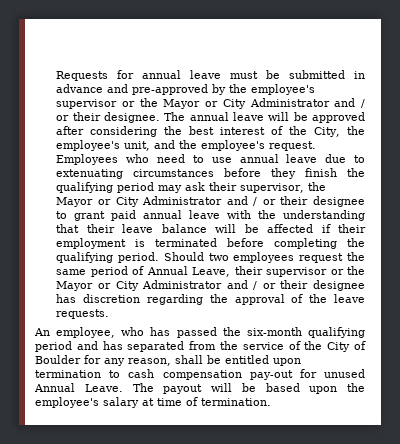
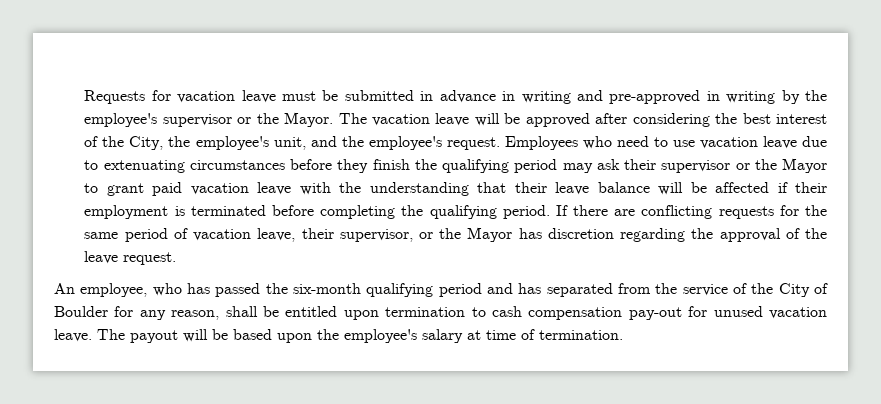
[142,70,182,79] annual -> [177,91,236,103] vacation
[107,84,209,95] and pre-approved -> [502,90,776,104] in writing and pre-approved in writing
[163,98,365,109] [56,112,229,123] Mayor or City Administrator and / or their designee. The annual -> [284,112,431,127] Mayor. The vacation
[239,154,279,163] annual -> [699,137,758,149] vacation
[240,182,327,193] [56,196,365,207] supervisor, the Mayor or City Administrator and / or their designee -> [661,158,827,173] supervisor or the Mayor
[143,210,183,219] annual -> [190,183,249,195] vacation
[163,252,365,263] [56,266,365,277] [56,280,365,291] Should two employees request the same period of Annual Leave, their supervisor or the Mayor or City Administrator and / or their designee -> [555,205,827,219] [84,227,513,242] If there are conflicting requests for the same period of vacation leave, their supervisor, or the Mayor
[56,309,110,319] requests. -> [123,252,177,265] request.
[34,383,123,392] Annual Leave. -> [768,307,827,319] [54,329,92,342] vacation leave.

